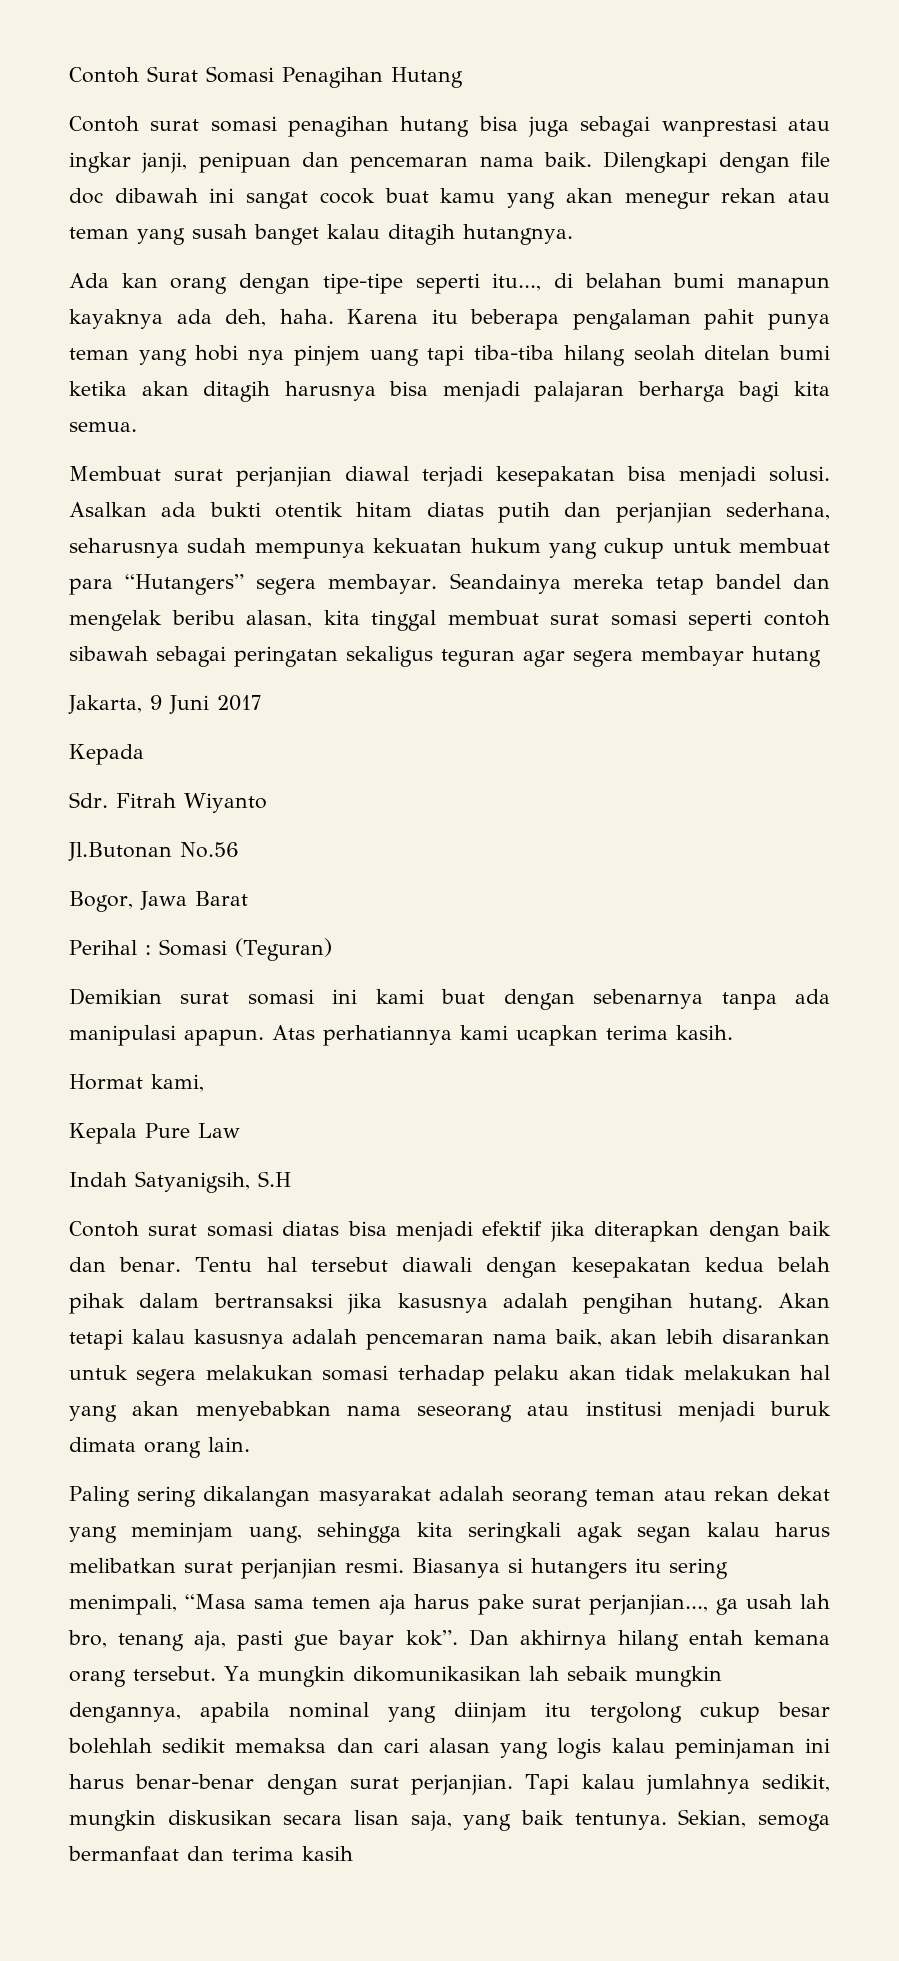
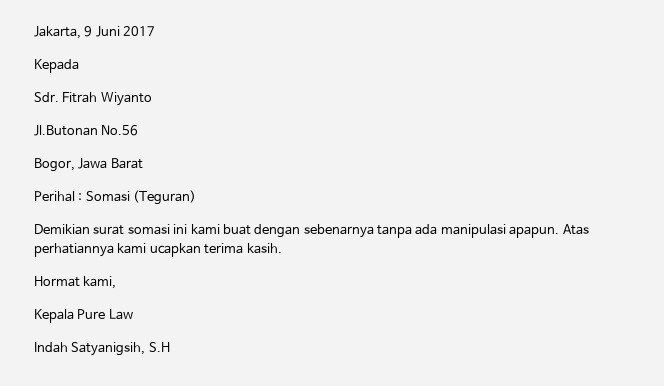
[69,66,463,88] [69,116,830,137] [69,151,831,173] [69,188,831,209] [69,224,573,245] [69,273,830,294] [69,309,830,330] [69,345,831,366] [69,381,830,402] [69,422,137,432] [69,466,830,487] [69,502,830,523] [69,538,830,559] [69,573,830,595] [69,610,830,631] [69,646,821,667] Contoh Surat Somasi Penagihan Hutang // Contoh surat somasi penagihan hutang bisa juga sebagai wanprestasi atau ingkar janji, penipuan dan pencemaran nama baik. Dilengkapi dengan file doc dibawah ini sangat cocok buat kamu yang akan menegur rekan atau teman yang susah banget kalau ditagih hutangnya. // Ada kan orang dengan tipe-tipe seperti itu..., di belahan bumi manapun kayaknya ada deh, haha. Karena itu beberapa pengalaman pahit punya teman yang hobi nya pinjem uang tapi tiba-tiba hilang seolah ditelan bumi ketika akan ditagih harusnya bisa menjadi palajaran berharga bagi kita semua. // Membuat surat perjanjian diawal terjadi kesepakatan bisa menjadi solusi. Asalkan ada bukti otentik hitam diatas putih dan perjanjian sederhana, seharusnya sudah mempunya kekuatan hukum yang cukup untuk membuat para “Hutangers” segera membayar. Seandainya mereka tetap bandel dan mengelak beribu alasan, kita tinggal membuat surat somasi seperti contoh sibawah sebagai peringatan sekaligus teguran agar segera membayar hutang // -> (34, 32) none
[69,1221,831,1242] [69,1257,831,1278] [69,1293,830,1314] [69,1329,831,1350] [69,1365,831,1386] [69,1401,831,1422] [69,1437,250,1458] [69,1486,831,1507] [69,1522,831,1543] [69,1558,728,1579] [69,1594,830,1615] [68,1629,830,1651] [69,1666,722,1687] [69,1702,830,1723] [68,1738,830,1759] [69,1774,830,1795] [69,1809,830,1831] [68,1846,353,1861] // Contoh surat somasi diatas bisa menjadi efektif jika diterapkan dengan baik dan benar. Tentu hal tersebut diawali dengan kesepakatan kedua belah pihak dalam bertransaksi jika kasusnya adalah pengihan hutang. Akan tetapi kalau kasusnya adalah pencemaran nama baik, akan lebih disarankan untuk segera melakukan somasi terhadap pelaku akan tidak melakukan hal yang akan menyebabkan nama seseorang atau institusi menjadi buruk dimata orang lain. // Paling sering dikalangan masyarakat adalah seorang teman atau rekan dekat yang meminjam uang, sehingga kita seringkali agak segan kalau harus melibatkan surat perjanjian resmi. Biasanya si hutangers itu sering menimpali, “Masa sama temen aja harus pake surat perjanjian..., ga usah lah bro, tenang aja, pasti gue bayar kok”. Dan akhirnya hilang entah kemana orang tersebut. Ya mungkin dikomunikasikan lah sebaik mungkin dengannya, apabila nominal yang diinjam itu tergolong cukup besar bolehlah sedikit memaksa dan cari alasan yang logis kalau peminjaman ini harus benar-benar dengan surat perjanjian. Tapi kalau jumlahnya sedikit, mungkin diskusikan secara lisan saja, yang baik tentunya. Sekian, semoga bermanfaat dan terima kasih -> (170, 347) none

